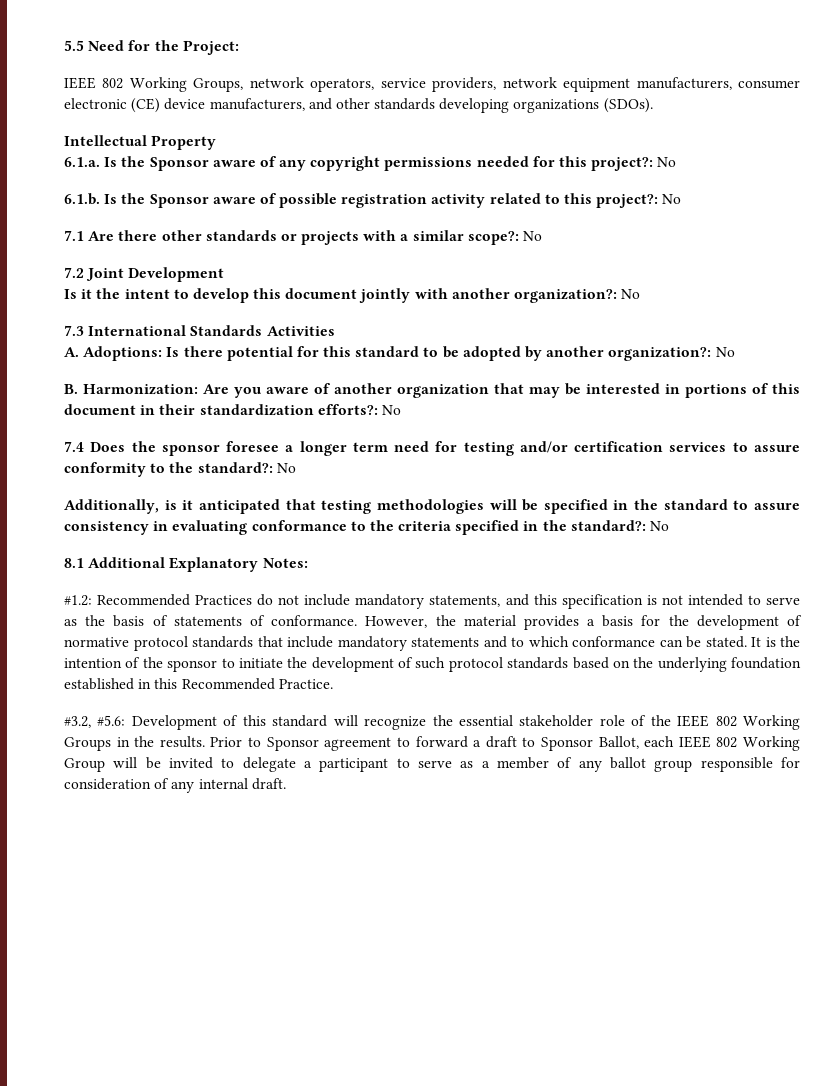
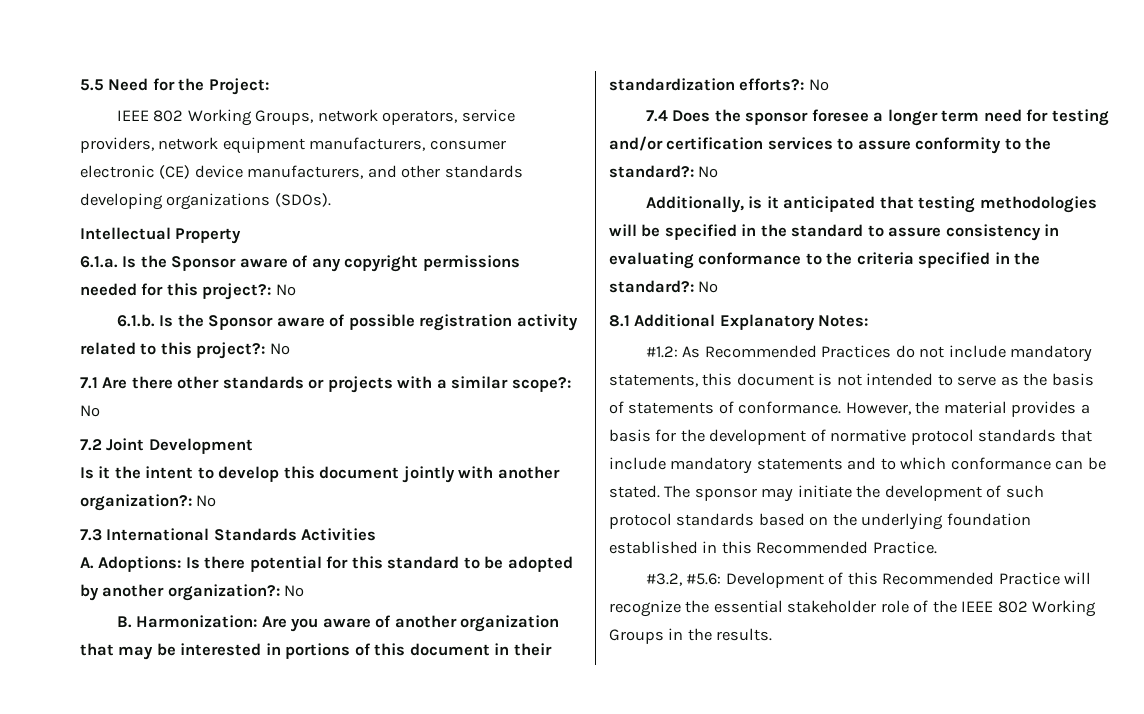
(92, 600) none -> [682,346,701,358] As
[505,594,643,609] and this specification -> [702,373,814,386] this document
[751,636,800,647] [64,657,235,672] It is the intention of the sponsor to -> [664,485,794,502] The sponsor may
[272,715,328,727] standard -> [882,572,1060,585] Recommended Practice
[210,736,800,751] [64,757,801,772] [64,778,286,793] Prior to Sponsor agreement to forward a draft to Sponsor Ballot, each IEEE 802 Working Group will be invited to delegate a participant to serve as a member of any ballot group responsible for consideration of any internal draft. -> (773, 634) none

